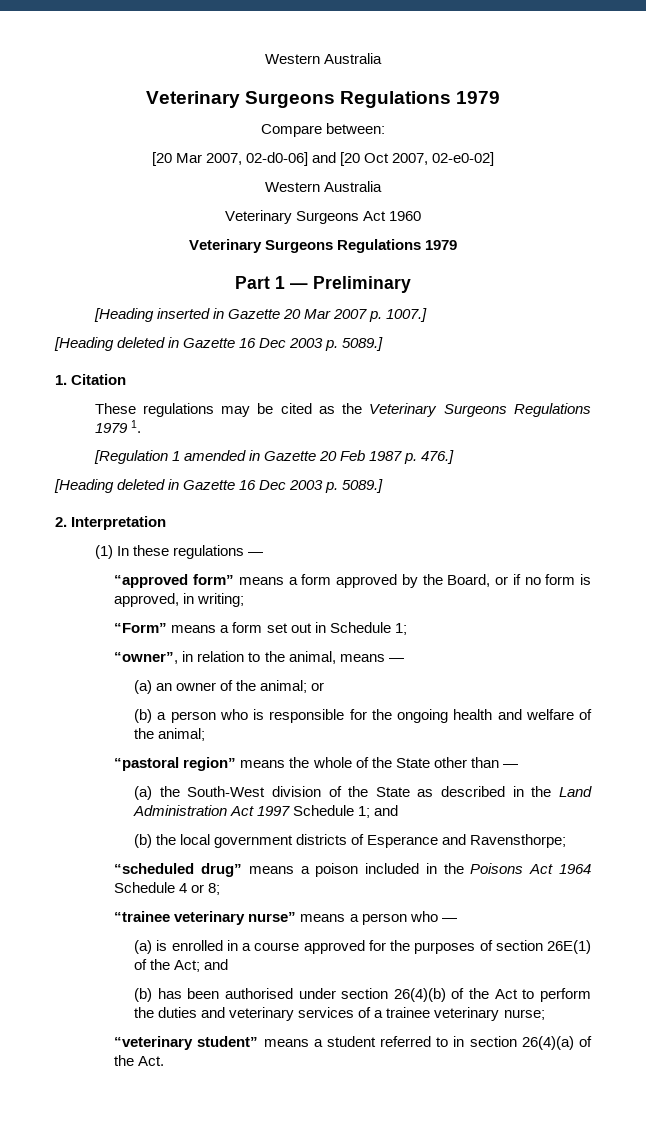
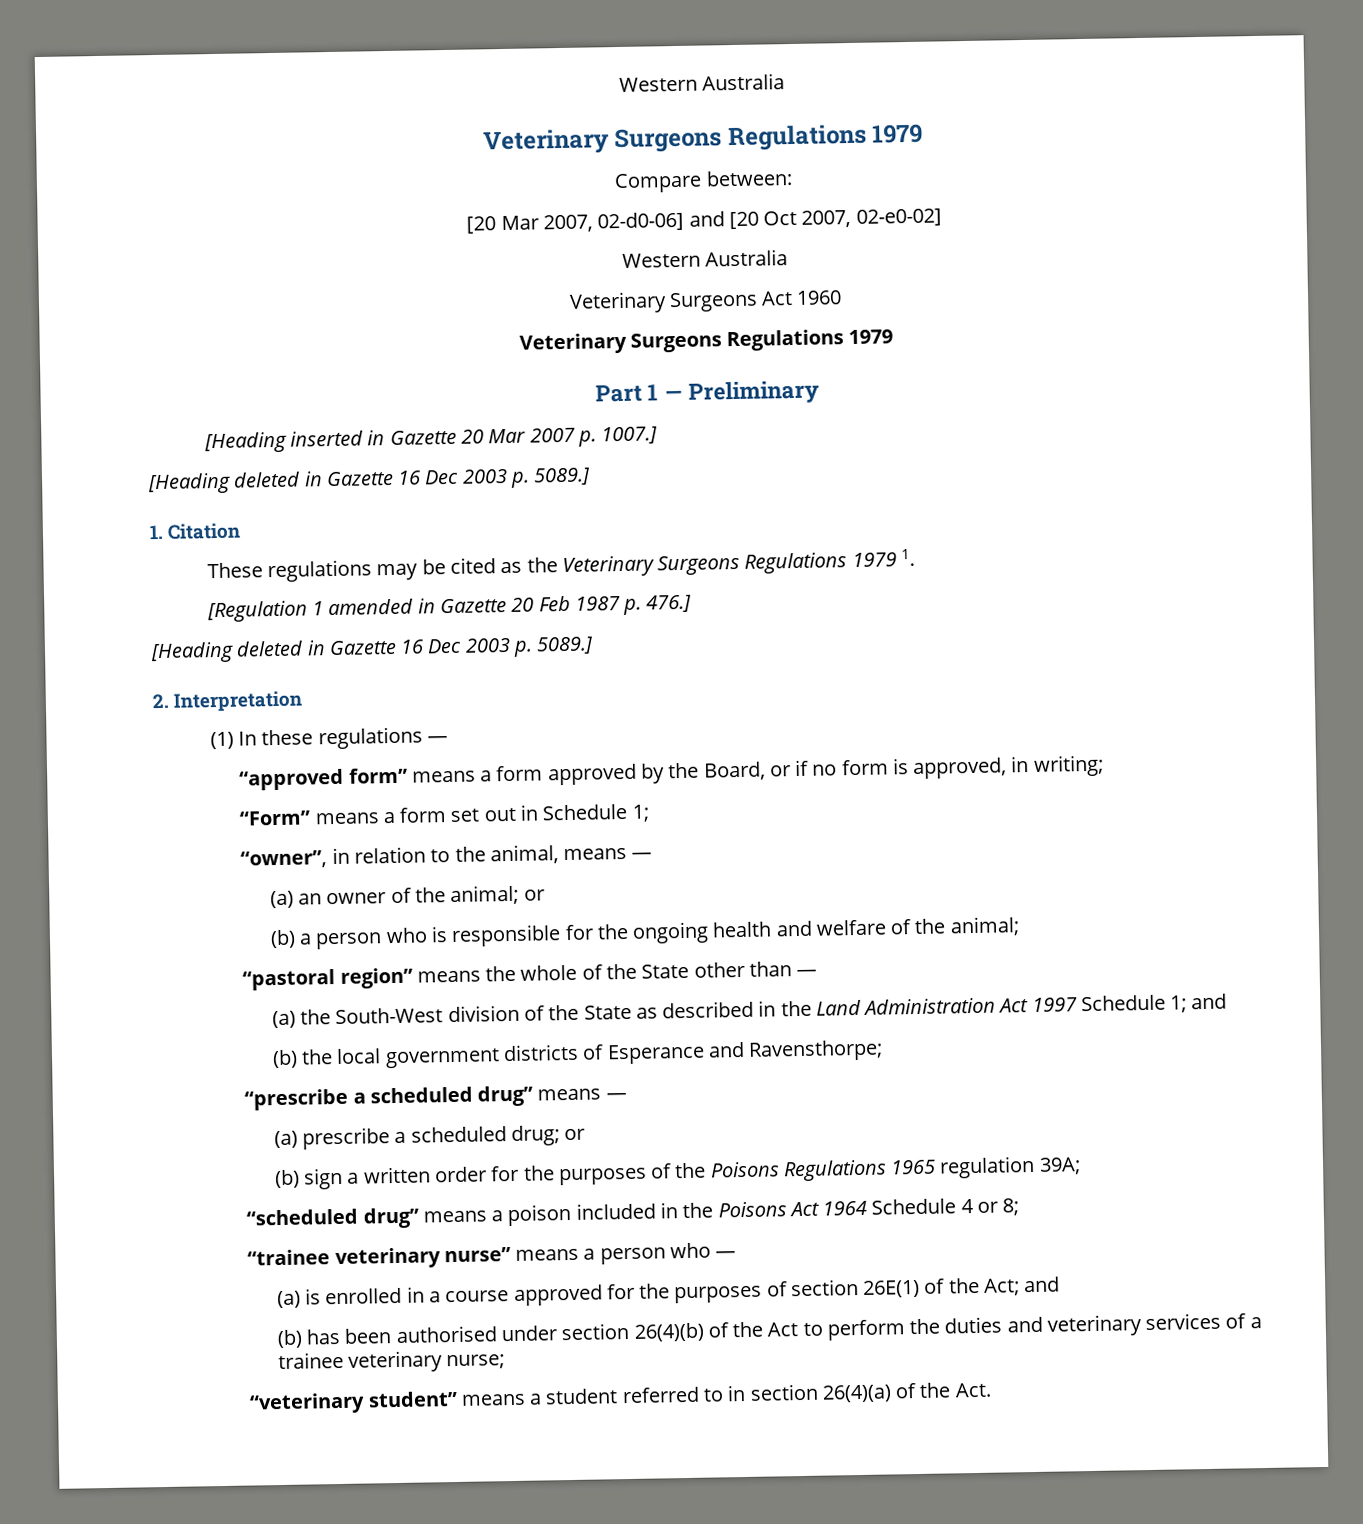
(567, 841) none -> [244,1085,627,1111] [273,1125,586,1150] [273,1155,1081,1190] // “prescribe a scheduled drug” means — // (a) prescribe a scheduled drug; or // (b) sign a written order for the purposes of the Poisons Regulations 1965 regulation 39A;

